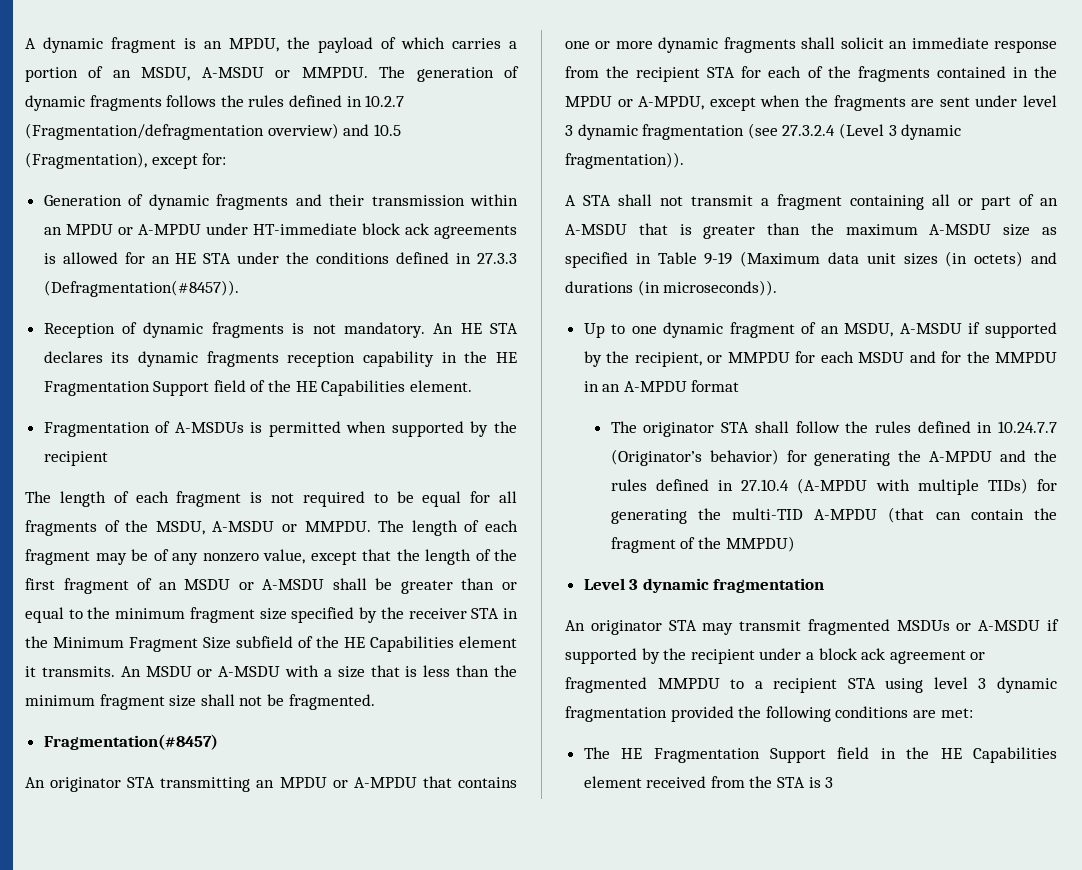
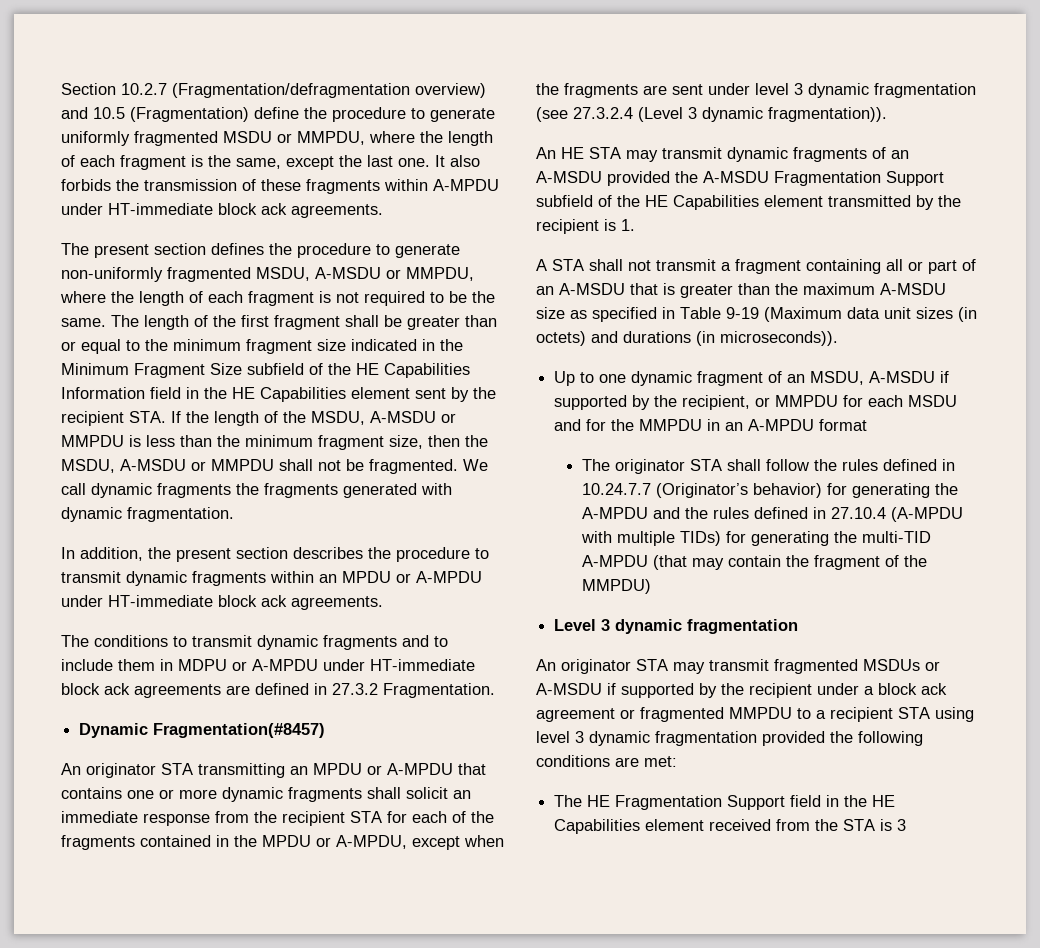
[25,37,517,53] [25,66,519,82] [25,95,362,111] A dynamic fragment is an MPDU, the payload of which carries a portion of an MSDU, A-MSDU or MMPDU. The generation of dynamic fragments follows the rules defined in -> [61,83,116,95] Section
[25,152,227,169] [43,194,519,210] [43,223,517,239] [43,252,517,264] [43,280,239,297] [43,322,518,338] [43,351,517,367] [43,380,472,396] [43,421,518,437] [43,451,108,466] [25,491,51,503] (Fragmentation), except for: // Generation of dynamic fragments and their transmission within an MPDU or A-MPDU under HT-immediate block ack agreements is allowed for an HE STA under the conditions defined in 27.3.3 (Defragmentation(#8457)). // Reception of dynamic fragments is not mandatory. An HE STA declares its dynamic fragments reception capability in the HE Fragmentation Support field of the HE Capabilities element. // Fragmentation of A-MSDUs is permitted when supported by the recipient // The -> [130,107,495,122] [61,131,493,146] [61,155,480,170] [61,179,499,194] [61,203,383,218] [61,243,460,258] [61,267,474,282] [60,291,134,303] (Fragmentation) define the procedure to generate uniformly fragmented MSDU or MMPDU, where the length of each fragment is the same, except the last one. It also forbids the transmission of these fragments within A-MPDU under HT-immediate block ack agreements. // The present section defines the procedure to generate non-uniformly fragmented MSDU, A-MSDU or MMPDU, where the
[422,491,517,507] [25,520,519,536] [25,549,517,565] [25,578,325,594] equal for all fragments of the MSDU, A-MSDU or MMPDU. The length of each fragment may be of any nonzero value, except that the length of the first fragment of an MSDU or A-MSDU -> [472,291,495,303] [61,315,340,330] the same. The length of the first fragment
[291,607,500,623] specified by the receiver STA -> [351,339,417,351] indicated
[459,636,517,648] [25,665,400,678] element it transmits. An MSDU or A-MSDU with a size that -> [61,387,496,402] [61,411,456,426] [61,435,124,447] Information field in the HE Capabilities element sent by the recipient STA. If the length of the MSDU, A-MSDU or MMPDU
[169,694,375,710] size shall not be fragmented. // -> [389,435,488,449] [61,459,488,474] [61,483,452,498] [61,507,234,522] [61,547,489,562] [61,571,482,586] [61,595,383,610] [61,635,448,650] [61,659,475,671] [61,683,495,698] [79,723,149,738] size, then the MSDU, A-MSDU or MMPDU shall not be fragmented. We call dynamic fragments the fragments generated with dynamic fragmentation. // In addition, the present section describes the procedure to transmit dynamic fragments within an MPDU or A-MPDU under HT-immediate block ack agreements. // The conditions to transmit dynamic fragments and to include them in MDPU or A-MPDU under HT-immediate block ack agreements are defined in 27.3.2 Fragmentation. // Dynamic
(684, 160) none -> [536,147,909,162] [536,171,944,186] [536,195,961,210] [536,219,635,234] // An HE STA may transmit dynamic fragments of an A-MSDU provided the A-MSDU Fragmentation Support subfield of the HE Capabilities element transmitted by the recipient is 1.
[935,512,961,520] can -> [692,558,725,570] may

